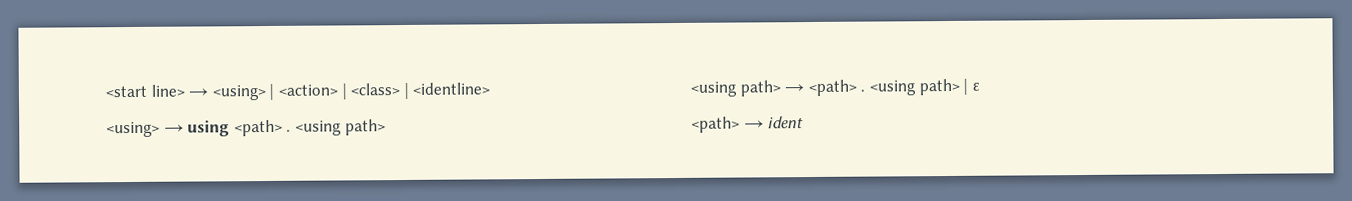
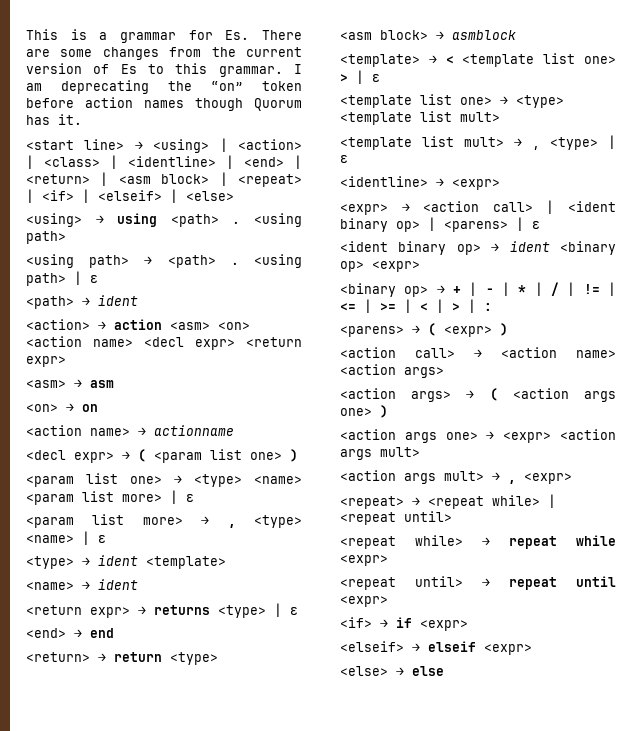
(105, 91) none -> [26,29,302,43] [26,47,302,60] [26,63,302,77] [26,80,302,94] [26,97,302,111] [26,114,82,125] This is a grammar for Es. There are some changes from the current version of Es to this grammar. I am deprecating the “on” token before action names though Quorum has it. //
(491, 88) none -> [226,155,302,169] [26,172,302,187] [26,189,234,203] | <end> | <return> | <asm block> | <repeat> | <if> | <elseif> | <else>
(805, 122) none -> [26,319,250,330] [26,336,302,350] [26,356,66,367] [26,379,114,388] [26,403,98,412] [26,425,234,436] [26,449,298,463] [26,473,302,487] [26,490,194,505] [26,514,302,528] [26,531,106,545] [26,555,226,569] [26,579,138,590] [26,603,298,618] [26,628,114,638] [26,652,218,665] [340,30,516,40] [340,53,616,67] [340,70,380,84] [340,94,564,108] [340,111,500,125] [340,135,616,150] [340,155,348,163] [340,176,500,190] [340,200,616,215] [340,217,540,232] [340,241,616,255] [340,261,420,272] [340,282,616,297] [340,299,492,313] [340,323,508,337] [340,347,616,358] [340,364,444,378] [340,388,616,402] [340,405,388,418] [340,429,616,443] [340,447,420,460] [340,470,572,484] [340,494,556,509] [340,511,452,525] [340,535,616,549] [340,555,388,566] [340,576,616,590] [340,596,388,607] [340,617,468,631] [340,641,532,655] [340,666,444,676] // <action> → action <asm> <on> <action name> <decl expr> <return expr> // <asm> → asm // <on> → on // <action name> → actionname // <decl expr> → ( <param list one> ) // <param list one> → <type> <name> <param list more> | ε // <param list more> → , <type> <name> | ε // <type> → ident <template> // <name> → ident // <return expr> → returns <type> | ε // <end> → end // <return> → return <type> // <asm block> → asmblock // <template> → < <template list one> > | ε // <template list one> → <type> <template list mult> // <template list mult> → , <type> | ε // <identline> → <expr> // <expr> → <action call> | <ident binary op> | <parens> | ε // <ident binary op> → ident <binary op> <expr> // <binary op> → + | - | * | / | != | <= | >= | < | > | : // <parens> → ( <expr> ) // <action call> → <action name> <action args> // <action args> → ( <action args one> ) // <action args one> → <expr> <action args mult> // <action args mult> → , <expr> // <repeat> → <repeat while> | <repeat until> // <repeat while> → repeat while <expr> // <repeat until> → repeat until <expr> // <if> → if <expr> // <elseif> → elseif <expr> // <else> → else

